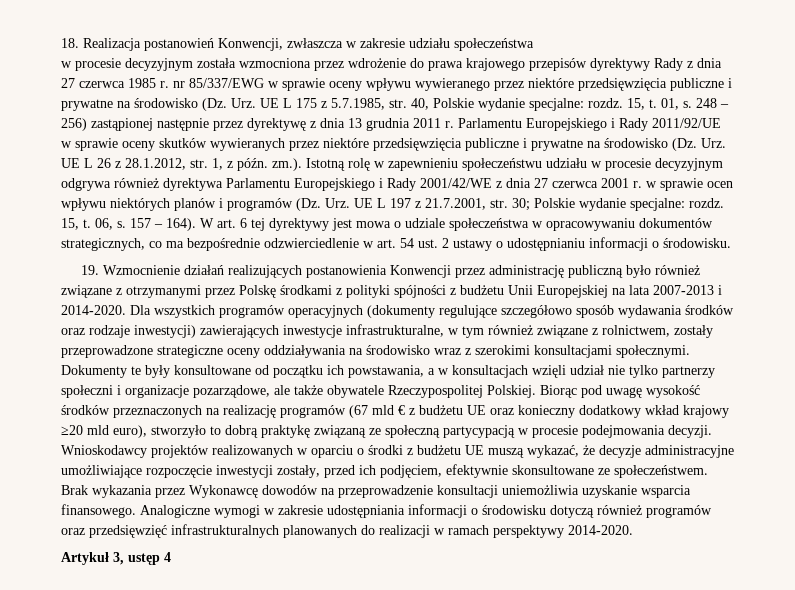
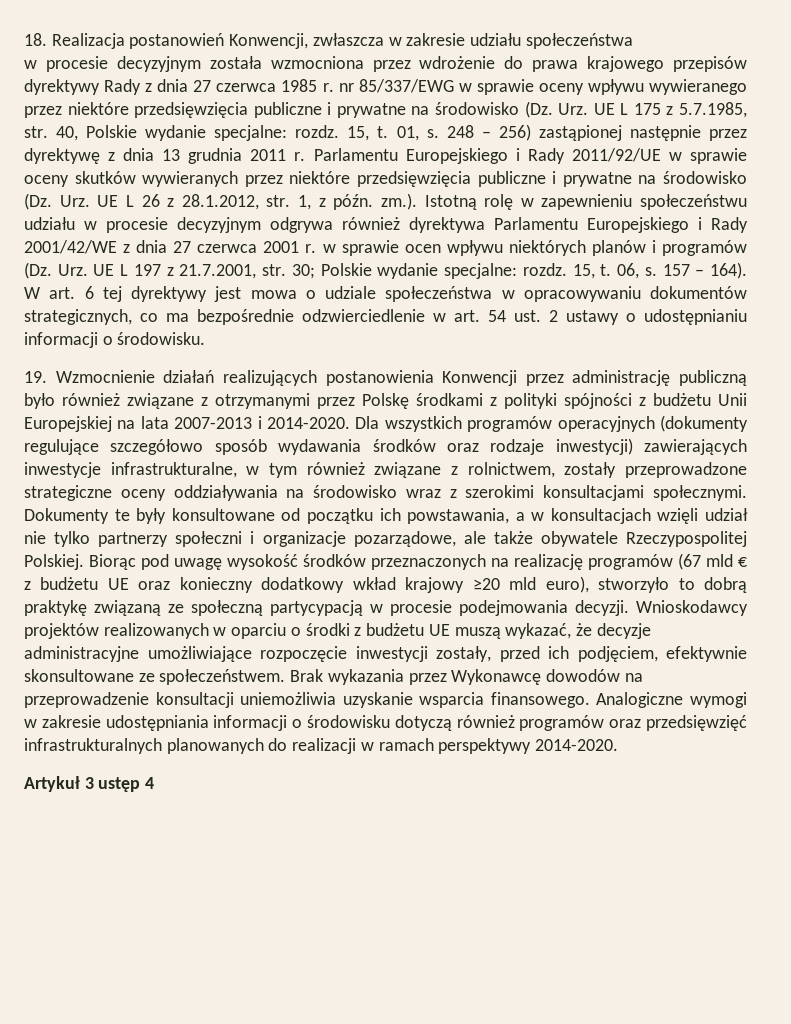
[113,552,124,565] 3, -> [84,777,94,789] 3

